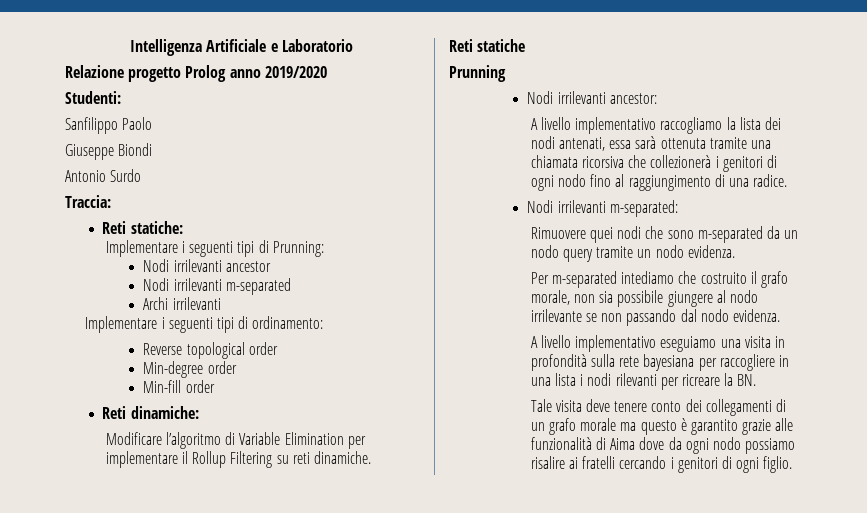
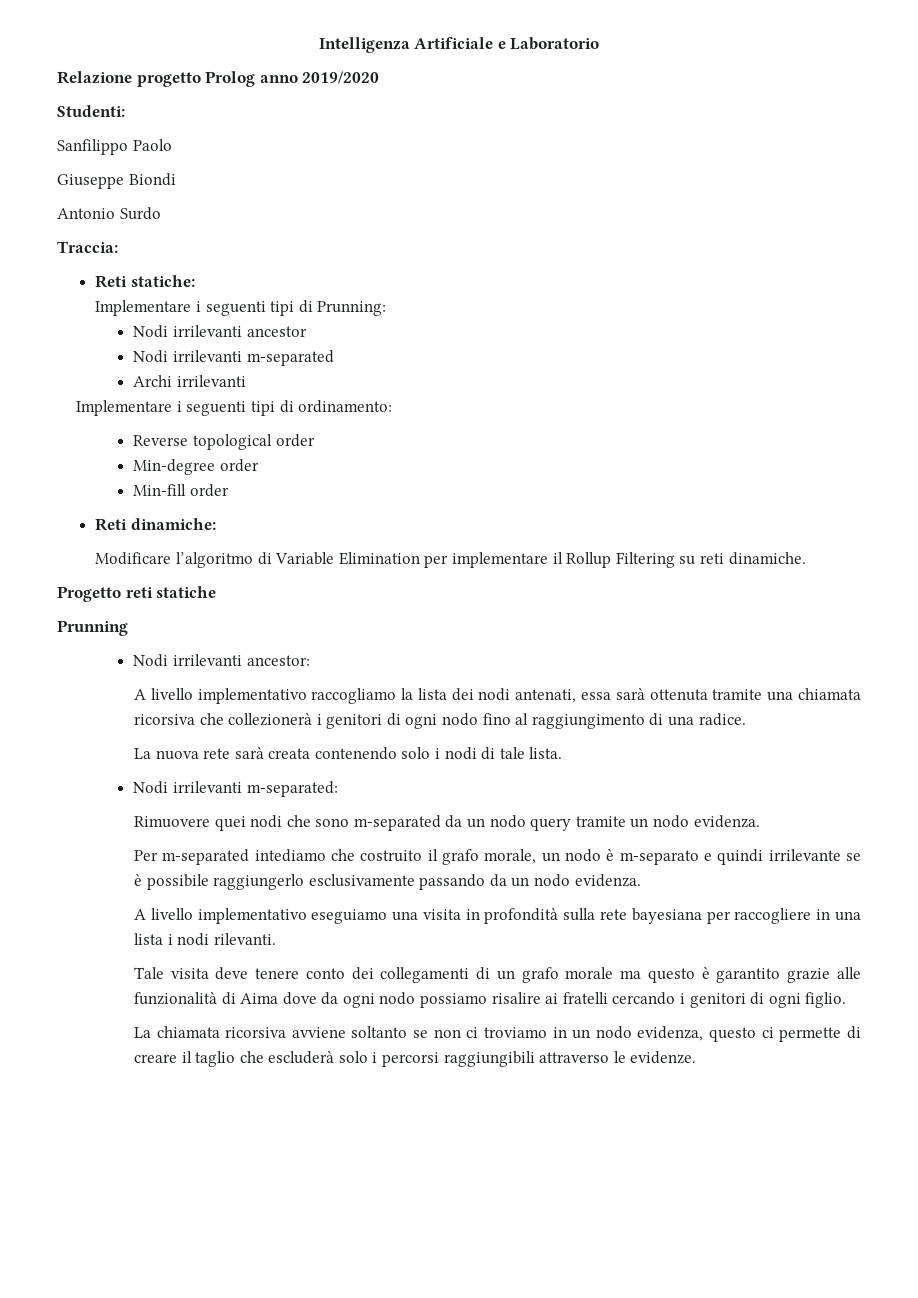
[449,39,473,52] Reti -> [57,586,153,602] Progetto reti
(788, 180) none -> [133,747,563,760] // La nuova rete sarà creata contenendo solo i nodi di tale lista.
[573,290,758,307] [530,309,697,326] non sia possibile giungere al nodo irrilevante se non passando dal -> [541,849,861,865] [133,874,530,890] un nodo è m-separato e quindi irrilevante se è possibile raggiungerlo esclusivamente passando da un
[615,373,757,390] rilevanti per ricreare la BN. -> [213,933,276,945] rilevanti.
(793, 464) none -> [133,1026,861,1042] [133,1051,697,1067] // La chiamata ricorsiva avviene soltanto se non ci troviamo in un nodo evidenza, questo ci permette di creare il taglio che escluderà solo i percorsi raggiungibili attraverso le evidenze.

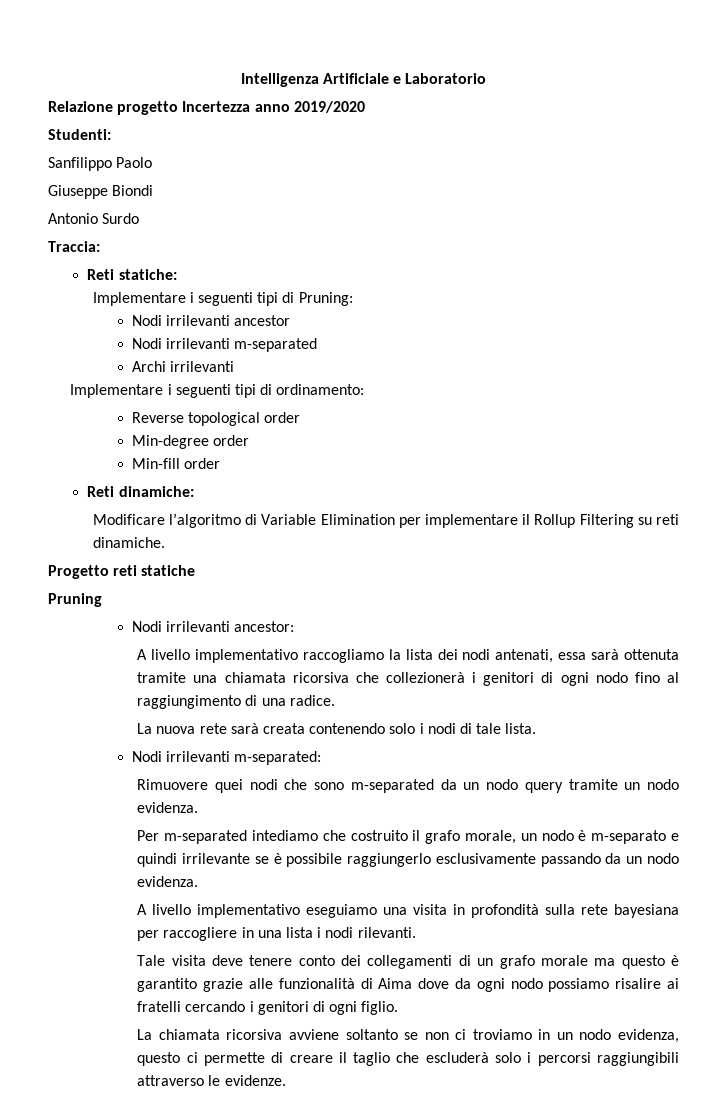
[205,71,256,87] Prolog -> [182,101,251,112] Incertezza
[317,301,387,316] Prunning: -> [298,292,353,306] Pruning:
[57,620,128,636] Prunning -> [48,593,102,607] Pruning

